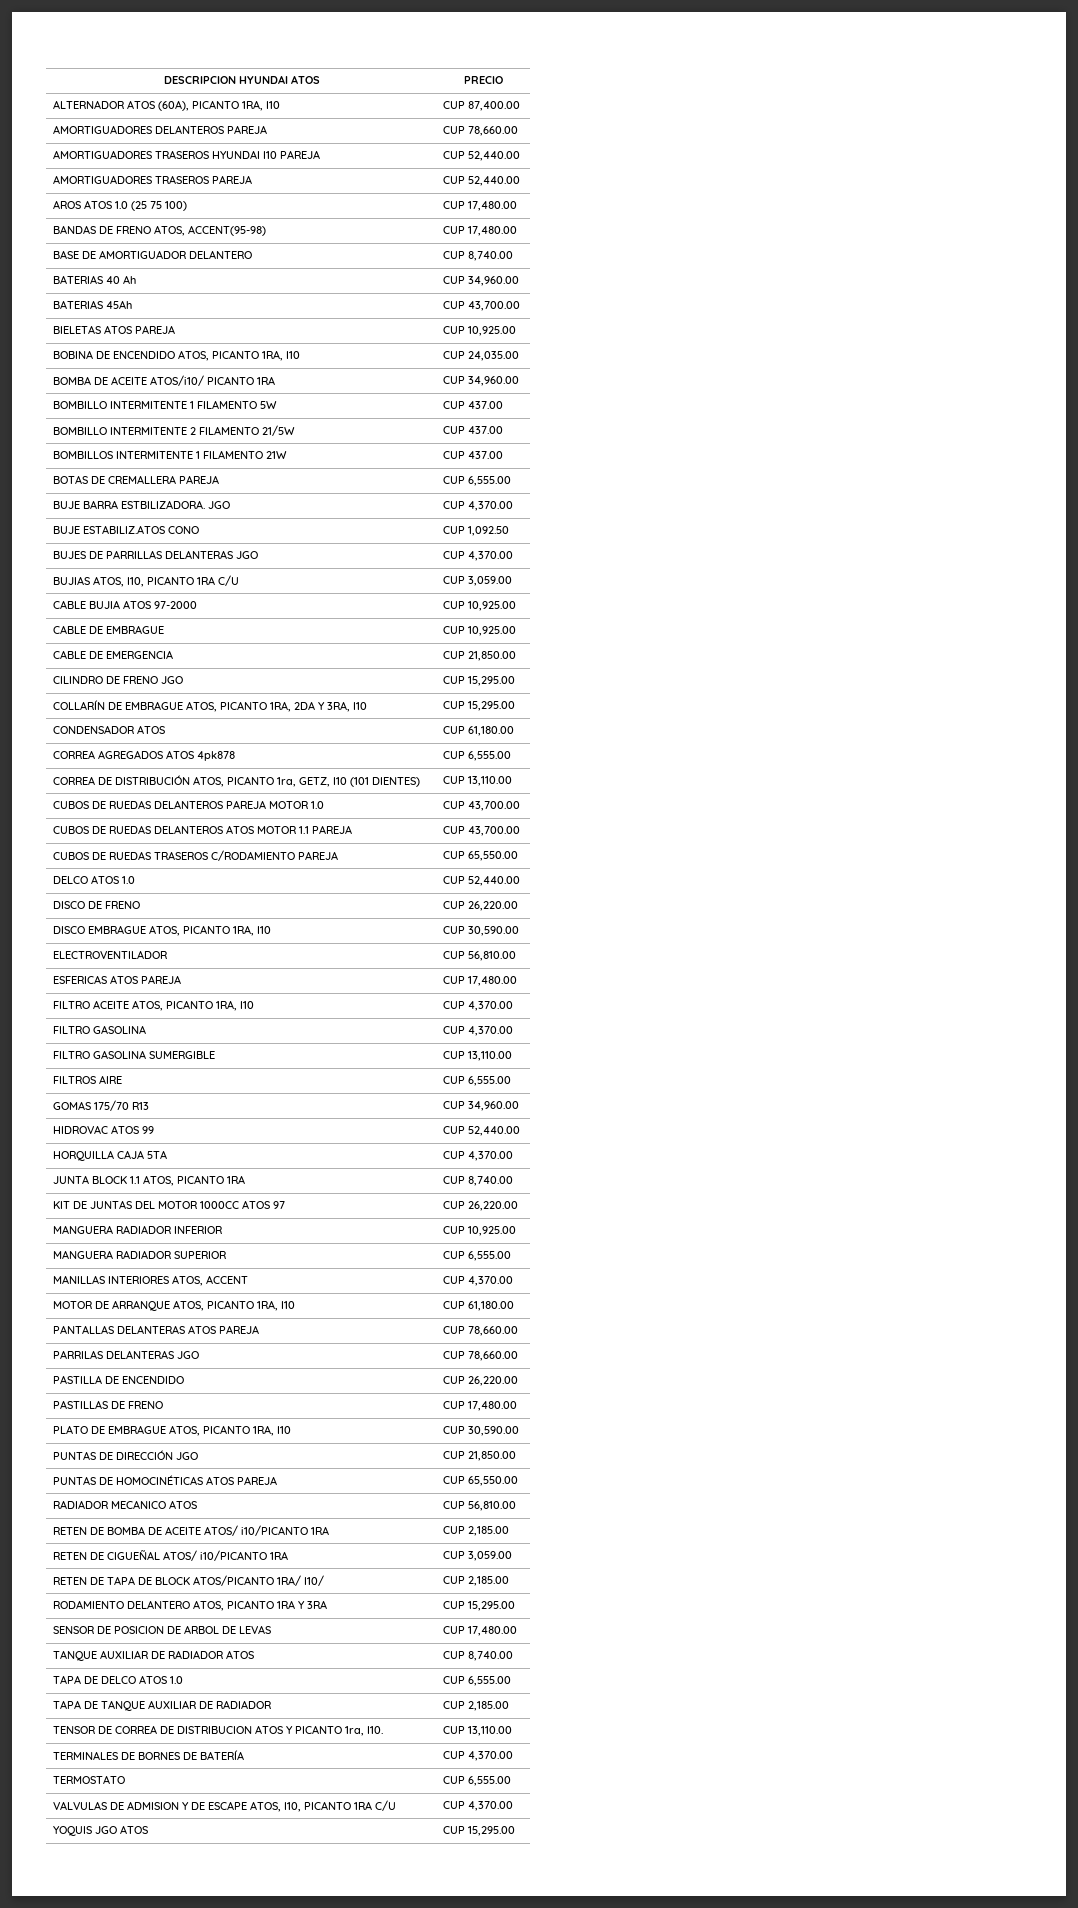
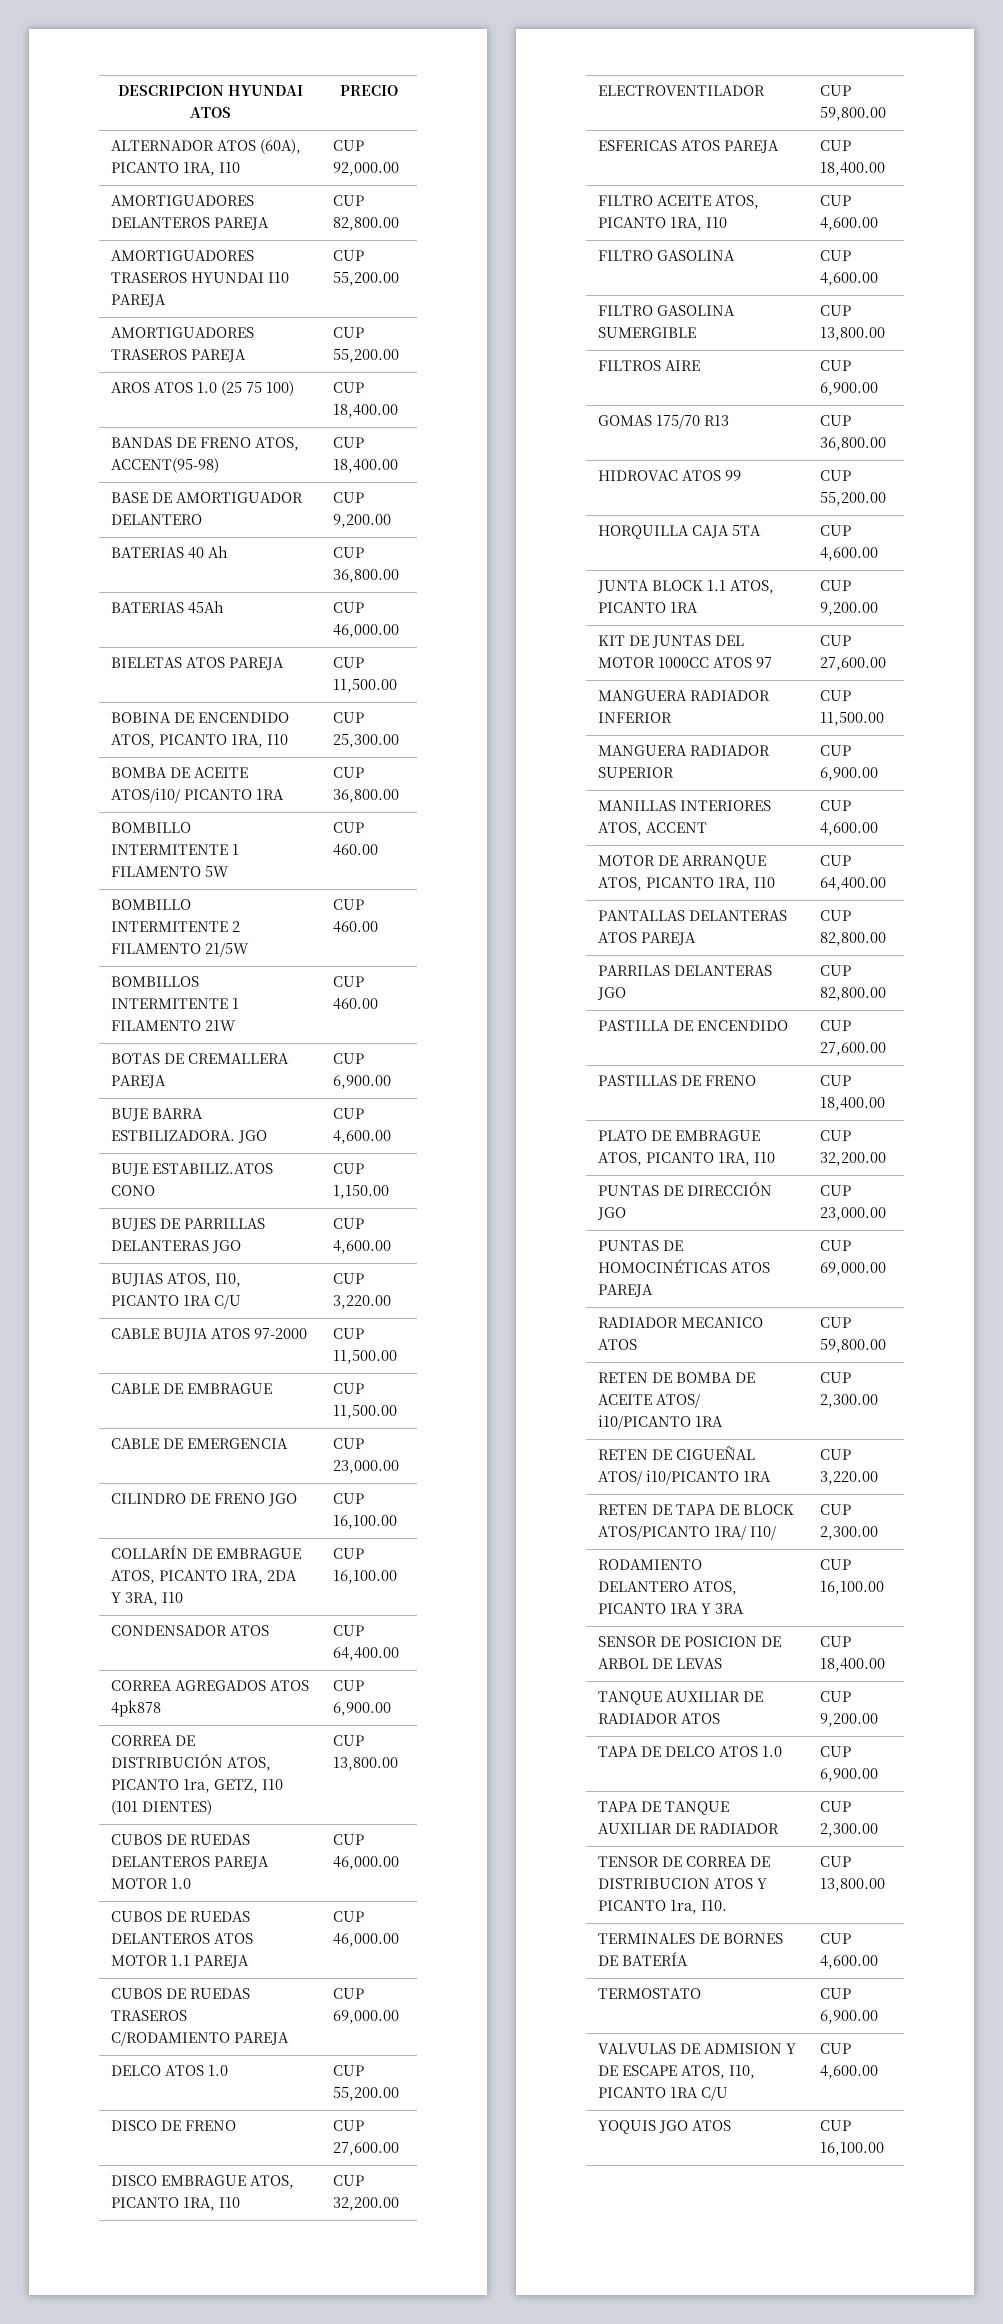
[468,101,521,111] 87,400.00 -> [333,162,400,176] 92,000.00
[468,126,519,136] 78,660.00 -> [333,217,400,231] 82,800.00
[468,151,521,161] 52,440.00 -> [333,272,400,286] 55,200.00
[468,176,521,186] 52,440.00 -> [333,349,400,363] 55,200.00
[468,201,518,211] 17,480.00 -> [333,404,399,418] 18,400.00
[468,226,518,236] 17,480.00 -> [333,459,399,473] 18,400.00
[468,251,514,261] 8,740.00 -> [333,514,392,528] 9,200.00
[468,276,520,286] 34,960.00 -> [333,569,400,583] 36,800.00
[468,301,521,311] 43,700.00 -> [333,624,400,638] 46,000.00
[468,326,517,336] 10,925.00 -> [333,679,398,693] 11,500.00
[468,351,520,361] 24,035.00 -> [333,734,400,748] 25,300.00
[468,376,520,386] 34,960.00 -> [333,789,400,803] 36,800.00
[468,401,504,409] 437.00 -> [333,844,379,856] 460.00
[468,426,504,434] 437.00 -> [333,921,379,933] 460.00
[468,451,504,459] 437.00 -> [333,998,379,1010] 460.00
[468,476,512,486] 6,555.00 -> [333,1075,392,1089] 6,900.00
[468,501,514,511] 4,370.00 -> [333,1130,392,1144] 4,600.00
[468,526,510,536] 1,092.50 -> [333,1185,390,1199] 1,150.00
[468,551,514,561] 4,370.00 -> [333,1240,392,1254] 4,600.00
[468,576,513,586] 3,059.00 -> [333,1295,392,1309] 3,220.00
[468,601,517,611] 10,925.00 -> [333,1350,398,1364] 11,500.00
[468,626,517,636] 10,925.00 -> [333,1405,398,1419] 11,500.00
[468,651,517,661] 21,850.00 -> [333,1460,400,1474] 23,000.00
[468,676,516,686] 15,295.00 -> [333,1515,398,1529] 16,100.00
[468,701,516,711] 15,295.00 -> [333,1570,398,1584] 16,100.00
[468,726,515,736] 61,180.00 -> [333,1647,400,1661] 64,400.00
[468,751,512,761] 6,555.00 -> [333,1702,392,1716] 6,900.00
[468,776,513,786] 13,110.00 -> [333,1757,399,1771] 13,800.00
[468,801,521,811] 43,700.00 -> [333,1856,400,1870] 46,000.00
[468,826,521,836] 43,700.00 -> [333,1933,400,1947] 46,000.00
[468,851,519,861] [53,875,136,884] [443,876,521,886] 65,550.00 // DELCO ATOS 1.0 | CUP 52,440.00 -> [333,2010,400,2024] [111,2065,229,2076] [333,2065,365,2076] [333,2087,400,2101] 69,000.00 // DELCO ATOS 1.0 | CUP 55,200.00
[468,901,519,911] 26,220.00 -> [333,2142,400,2156] 27,600.00
[468,926,520,936] 30,590.00 -> [333,2197,400,2211] 32,200.00
[468,951,517,961] 56,810.00 -> [820,107,887,121] 59,800.00
[468,976,518,986] 17,480.00 -> [820,162,886,176] 18,400.00
[468,1001,514,1011] 4,370.00 -> [820,217,879,231] 4,600.00
[468,1026,514,1036] 4,370.00 -> [820,272,879,286] 4,600.00
[468,1051,513,1061] 13,110.00 -> [820,327,886,341] 13,800.00
[468,1076,512,1086] 6,555.00 -> [820,382,879,396] 6,900.00
[468,1101,520,1111] 34,960.00 -> [820,437,887,451] 36,800.00
[468,1126,521,1136] 52,440.00 -> [820,492,887,506] 55,200.00
[468,1151,514,1161] 4,370.00 -> [820,547,879,561] 4,600.00
[468,1176,514,1186] 8,740.00 -> [820,602,879,616] 9,200.00
[468,1201,519,1211] 26,220.00 -> [820,657,887,671] 27,600.00
[468,1226,517,1236] 10,925.00 -> [820,712,885,726] 11,500.00
[468,1251,512,1261] 6,555.00 -> [820,767,879,781] 6,900.00
[468,1276,514,1286] 4,370.00 -> [820,822,879,836] 4,600.00
[468,1301,515,1311] 61,180.00 -> [820,877,887,891] 64,400.00
[468,1326,519,1336] 78,660.00 -> [820,932,887,946] 82,800.00
[468,1351,519,1361] 78,660.00 -> [820,987,887,1001] 82,800.00
[468,1376,519,1386] 26,220.00 -> [820,1042,887,1056] 27,600.00
[468,1401,518,1411] 17,480.00 -> [820,1097,886,1111] 18,400.00
[468,1426,520,1436] 30,590.00 -> [820,1152,887,1166] 32,200.00
[468,1451,517,1461] 21,850.00 -> [820,1207,887,1221] 23,000.00
[468,1476,519,1486] 65,550.00 -> [820,1262,887,1276] 69,000.00
[468,1501,517,1511] 56,810.00 -> [820,1339,887,1353] 59,800.00
[468,1526,510,1536] 2,185.00 -> [820,1394,879,1408] 2,300.00
[468,1551,513,1561] 3,059.00 -> [820,1471,879,1485] 3,220.00
[468,1576,510,1586] 2,185.00 -> [820,1526,879,1540] 2,300.00
[468,1601,516,1611] 15,295.00 -> [820,1581,885,1595] 16,100.00
[468,1626,518,1636] 17,480.00 -> [820,1658,886,1672] 18,400.00
[468,1651,514,1661] 8,740.00 -> [820,1713,879,1727] 9,200.00
[468,1676,512,1686] 6,555.00 -> [820,1768,879,1782] 6,900.00
[468,1701,510,1711] 2,185.00 -> [820,1823,879,1837] 2,300.00
[468,1726,513,1736] 13,110.00 -> [820,1878,886,1892] 13,800.00
[468,1751,514,1761] 4,370.00 -> [820,1955,879,1969] 4,600.00
[468,1776,512,1786] 6,555.00 -> [820,2010,879,2024] 6,900.00
[468,1801,514,1811] 4,370.00 -> [820,2065,879,2079] 4,600.00
[468,1826,516,1836] 15,295.00 -> [820,2142,885,2156] 16,100.00

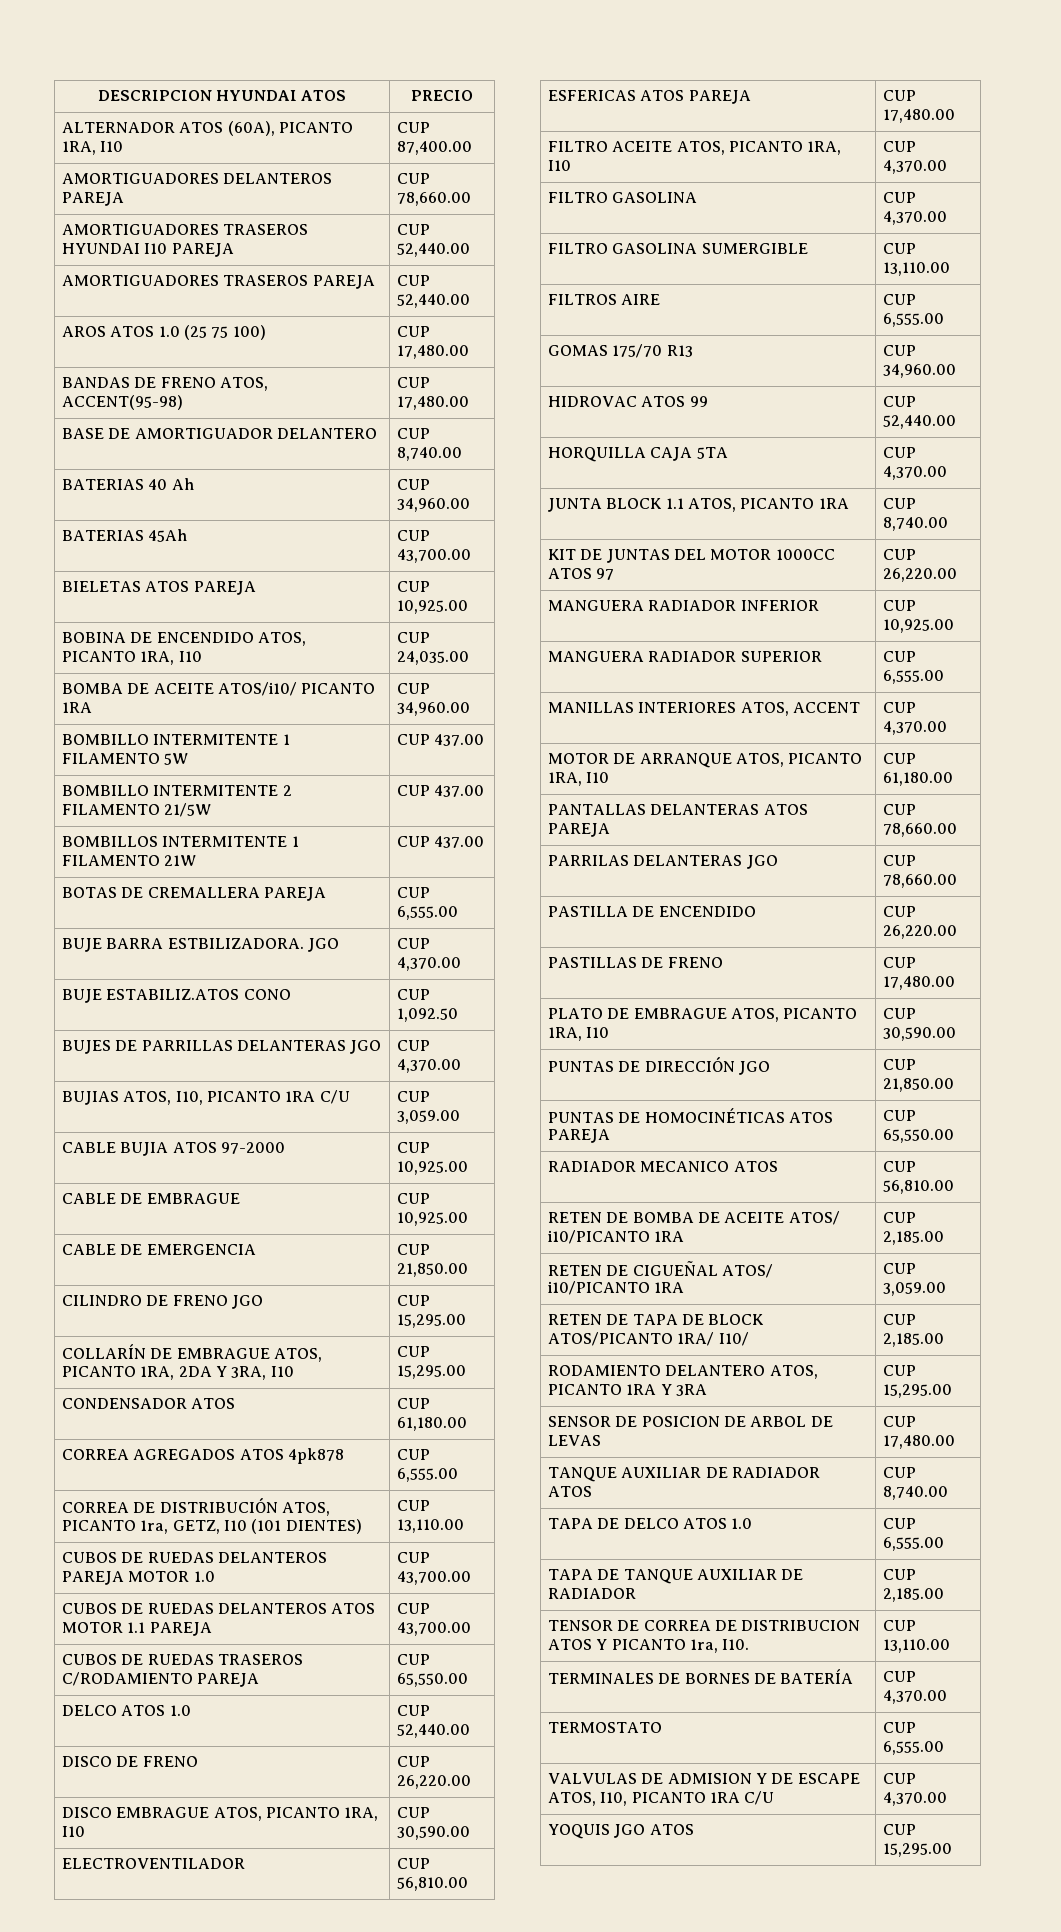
[333,162,400,176] 92,000.00 -> [396,141,472,155] 87,400.00
[333,217,400,231] 82,800.00 -> [396,192,471,206] 78,660.00
[333,272,400,286] 55,200.00 -> [396,243,470,257] 52,440.00
[333,349,400,363] 55,200.00 -> [396,294,470,308] 52,440.00
[333,404,399,418] 18,400.00 -> [396,345,469,359] 17,480.00
[333,459,399,473] 18,400.00 -> [396,396,469,410] 17,480.00
[333,514,392,528] 9,200.00 -> [396,447,462,461] 8,740.00
[333,569,400,583] 36,800.00 -> [396,498,470,512] 34,960.00
[333,624,400,638] 46,000.00 -> [396,549,471,563] 43,700.00
[333,679,398,693] 11,500.00 -> [396,600,468,614] 10,925.00
[333,734,400,748] 25,300.00 -> [396,651,469,665] 24,035.00
[333,789,400,803] 36,800.00 -> [396,702,470,716] 34,960.00
[333,844,379,856] 460.00 -> [434,734,485,746] 437.00
[333,921,379,933] 460.00 -> [434,785,485,797] 437.00
[333,998,379,1010] 460.00 -> [434,836,485,848] 437.00
[333,1075,392,1089] 6,900.00 -> [396,906,458,920] 6,555.00
[333,1130,392,1144] 4,600.00 -> [396,957,461,971] 4,370.00
[333,1185,390,1199] 1,150.00 -> [396,1008,458,1022] 1,092.50
[333,1240,392,1254] 4,600.00 -> [396,1059,461,1073] 4,370.00
[333,1295,392,1309] 3,220.00 -> [396,1110,460,1124] 3,059.00
[333,1350,398,1364] 11,500.00 -> [396,1161,468,1175] 10,925.00
[333,1405,398,1419] 11,500.00 -> [396,1212,468,1226] 10,925.00
[333,1460,400,1474] 23,000.00 -> [396,1263,468,1277] 21,850.00
[333,1515,398,1529] 16,100.00 -> [396,1314,466,1328] 15,295.00
[333,1570,398,1584] 16,100.00 -> [396,1365,466,1379] 15,295.00
[333,1647,400,1661] 64,400.00 -> [396,1417,467,1431] 61,180.00
[333,1702,392,1716] 6,900.00 -> [396,1468,458,1482] 6,555.00
[333,1757,399,1771] 13,800.00 -> [396,1519,464,1533] 13,110.00
[333,1856,400,1870] 46,000.00 -> [396,1571,471,1585] 43,700.00
[333,1933,400,1947] 46,000.00 -> [396,1622,471,1636] 43,700.00
[333,2010,400,2024] [111,2065,229,2076] [333,2065,365,2076] [333,2087,400,2101] 69,000.00 // DELCO ATOS 1.0 | CUP 55,200.00 -> [396,1673,468,1687] [61,1705,191,1716] [396,1705,430,1716] [396,1724,470,1738] 65,550.00 // DELCO ATOS 1.0 | CUP 52,440.00
[333,2142,400,2156] 27,600.00 -> [396,1775,471,1789] 26,220.00
[333,2197,400,2211] 32,200.00 -> [396,1826,470,1840] 30,590.00
[820,107,887,121] 59,800.00 -> [396,1877,468,1891] 56,810.00
[820,162,886,176] 18,400.00 -> [882,109,955,123] 17,480.00
[820,217,879,231] 4,600.00 -> [882,160,947,174] 4,370.00
[820,272,879,286] 4,600.00 -> [882,211,947,225] 4,370.00
[820,327,886,341] 13,800.00 -> [882,262,950,276] 13,110.00
[820,382,879,396] 6,900.00 -> [882,313,944,327] 6,555.00
[820,437,887,451] 36,800.00 -> [882,364,956,378] 34,960.00
[820,492,887,506] 55,200.00 -> [882,415,956,429] 52,440.00
[820,547,879,561] 4,600.00 -> [882,466,947,480] 4,370.00
[820,602,879,616] 9,200.00 -> [882,517,948,531] 8,740.00
[820,657,887,671] 27,600.00 -> [882,568,957,582] 26,220.00
[820,712,885,726] 11,500.00 -> [882,619,954,633] 10,925.00
[820,767,879,781] 6,900.00 -> [882,670,944,684] 6,555.00
[820,822,879,836] 4,600.00 -> [882,721,947,735] 4,370.00
[820,877,887,891] 64,400.00 -> [882,772,953,786] 61,180.00
[820,932,887,946] 82,800.00 -> [882,823,957,837] 78,660.00
[820,987,887,1001] 82,800.00 -> [882,874,957,888] 78,660.00
[820,1042,887,1056] 27,600.00 -> [882,925,957,939] 26,220.00
[820,1097,886,1111] 18,400.00 -> [882,976,955,990] 17,480.00
[820,1152,887,1166] 32,200.00 -> [882,1027,956,1041] 30,590.00
[820,1207,887,1221] 23,000.00 -> [882,1078,954,1092] 21,850.00
[820,1262,887,1276] 69,000.00 -> [882,1129,954,1143] 65,550.00
[820,1339,887,1353] 59,800.00 -> [882,1180,954,1194] 56,810.00
[820,1394,879,1408] 2,300.00 -> [882,1231,944,1245] 2,185.00
[820,1471,879,1485] 3,220.00 -> [882,1282,946,1296] 3,059.00
[820,1526,879,1540] 2,300.00 -> [882,1333,944,1347] 2,185.00
[820,1581,885,1595] 16,100.00 -> [882,1384,952,1398] 15,295.00
[820,1658,886,1672] 18,400.00 -> [882,1435,955,1449] 17,480.00
[820,1713,879,1727] 9,200.00 -> [882,1486,948,1500] 8,740.00
[820,1768,879,1782] 6,900.00 -> [882,1537,944,1551] 6,555.00
[820,1823,879,1837] 2,300.00 -> [882,1588,944,1602] 2,185.00
[820,1878,886,1892] 13,800.00 -> [882,1639,950,1653] 13,110.00
[820,1955,879,1969] 4,600.00 -> [882,1690,947,1704] 4,370.00
[820,2010,879,2024] 6,900.00 -> [882,1741,944,1755] 6,555.00
[820,2065,879,2079] 4,600.00 -> [882,1792,947,1806] 4,370.00
[820,2142,885,2156] 16,100.00 -> [882,1843,952,1857] 15,295.00

